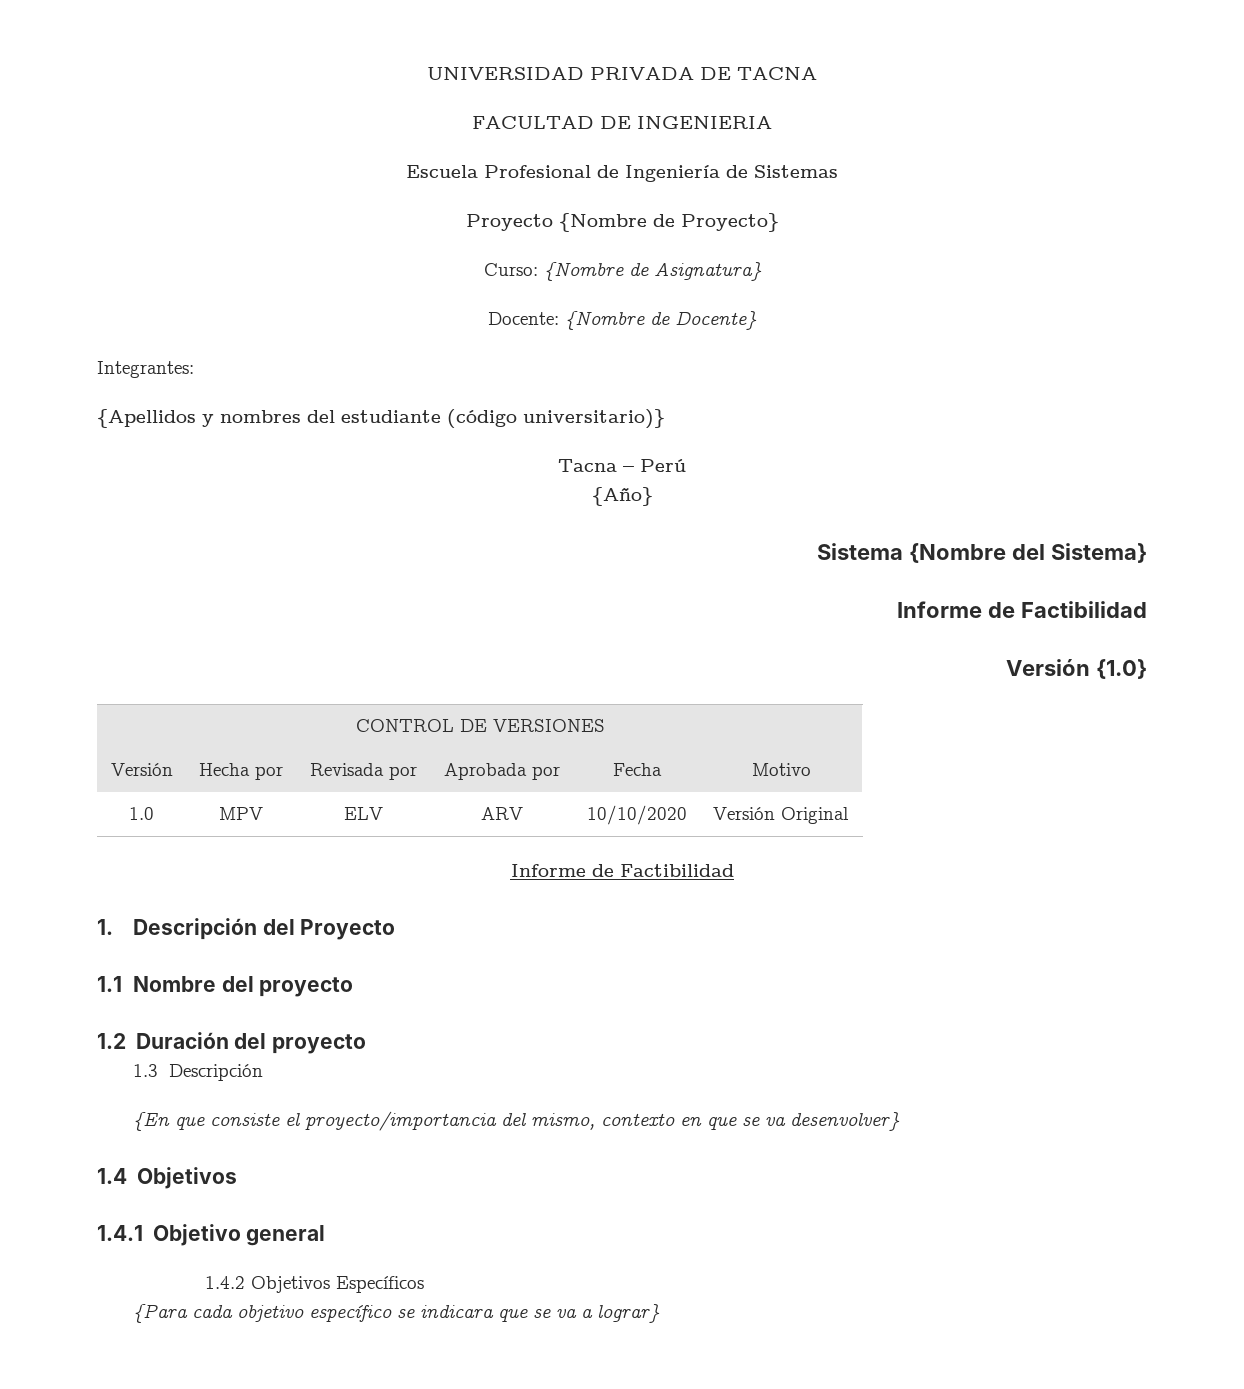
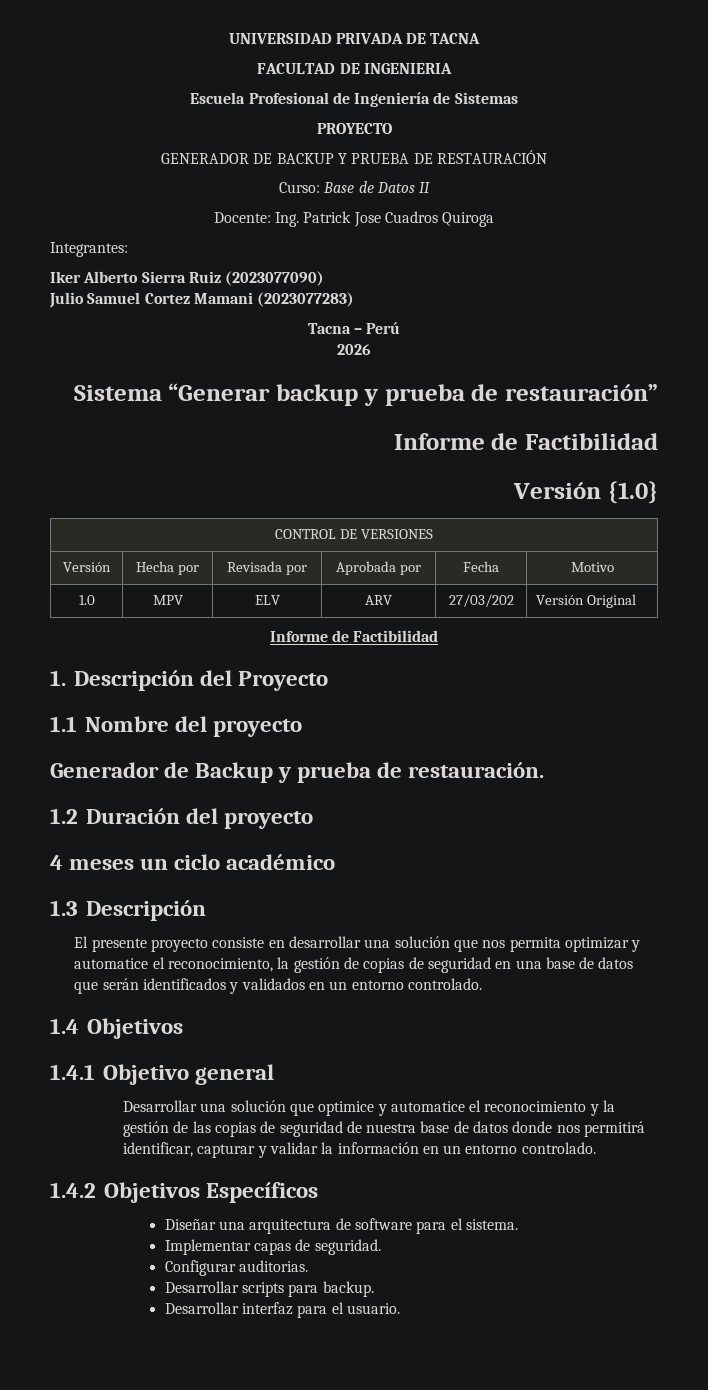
[465,213,779,232] [483,262,762,281] [488,311,757,330] [97,361,194,378] [97,409,665,429] Proyecto {Nombre de Proyecto} // Curso: {Nombre de Asignatura} // Docente: {Nombre de Docente} // Integrantes: // {Apellidos y nombres del estudiante (código universitario)} -> [316,123,392,134] [161,150,547,164] [278,181,431,193] [213,211,495,227] [50,242,128,257] [50,271,325,286] [49,292,355,308] PROYECTO // GENERADOR DE BACKUP Y PRUEBA DE RESTAURACIÓN // Curso: Base de Datos II // Docente: Ing. Patrick Jose Cuadros Quiroga // Integrantes: // Iker Alberto Sierra Ruiz (2023077090) // Julio Samuel Cortez Mamani (2023077283)
[591,487,653,506] {Año} -> [337,344,371,355] 2026
[909,543,1148,563] {Nombre del Sistema} -> [168,383,658,406] “Generar backup y prueba de restauración”
[587,805,687,825] 10/10/2020 -> [448,594,514,607] 27/03/202
[97,1032,366,1054] [133,1064,264,1081] [133,1111,901,1131] 1.2 Duración del proyecto // 1.3 Descripción // {En que consiste el proyecto/importancia del mismo, contexto en que se va desenvolver} -> [50,762,545,783] [50,808,314,829] [50,854,336,870] [50,900,206,921] [74,936,641,952] [74,957,634,973] [74,978,482,994] Generador de Backup y prueba de restauración. // 1.2 Duración del proyecto // 4 meses un ciclo académico // 1.3 Descripción // El presente proyecto consiste en desarrollar una solución que nos permita optimizar y automatice el reconocimiento, la gestión de copias de seguridad en una base de datos que serán identificados y validados en un entorno controlado.
[205,1276,425,1293] [133,1304,661,1323] 1.4.2 Objetivos Específicos // {Para cada objetivo específico se indicara que se va a lograr} -> [122,1100,616,1116] [122,1121,646,1137] [122,1142,596,1158] [50,1182,319,1203] [164,1218,519,1234] [164,1239,381,1255] [164,1260,309,1276] [164,1281,374,1297] [164,1302,401,1318] Desarrollar una solución que optimice y automatice el reconocimiento y la gestión de las copias de seguridad de nuestra base de datos donde nos permitirá identificar, capturar y validar la información en un entorno controlado. // 1.4.2 Objetivos Específicos // Diseñar una arquitectura de software para el sistema. // Implementar capas de seguridad. // Configurar auditorias. // Desarrollar scripts para backup. // Desarrollar interfaz para el usuario.

